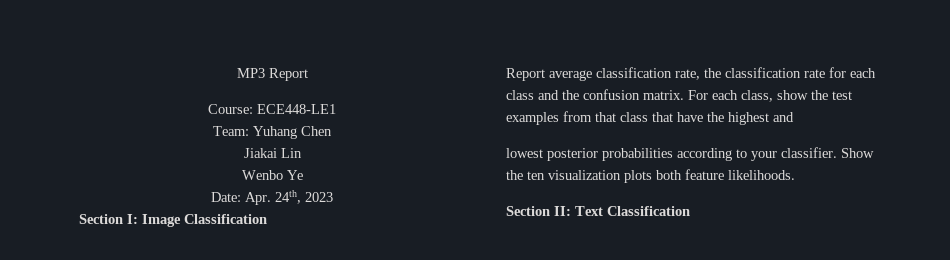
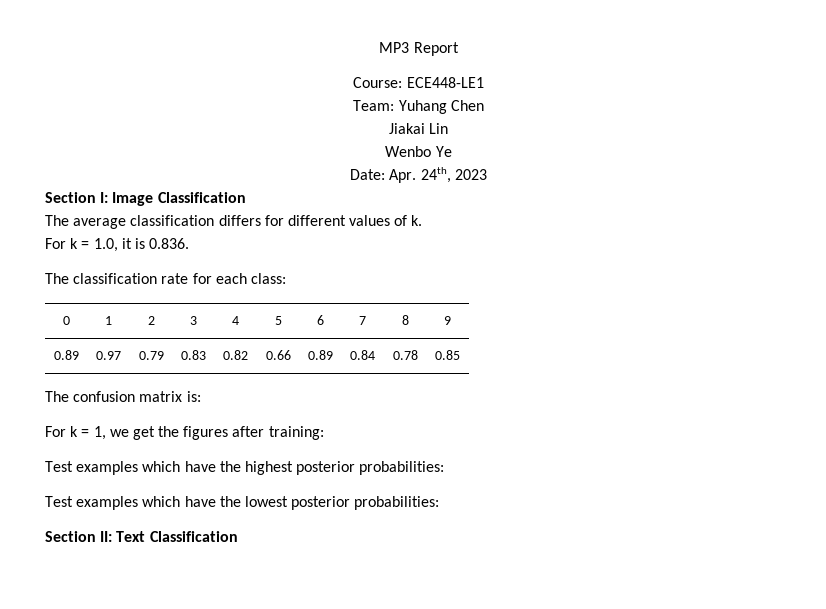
[506,68,545,81] Report -> [45,215,69,226] The
[675,67,876,80] [506,89,852,102] [506,111,794,125] [506,147,874,161] [506,169,795,183] rate, the classification rate for each class and the confusion matrix. For each class, show the test examples from that class that have the highest and // lowest posterior probabilities according to your classifier. Show the ten visualization plots both feature likelihoods. -> [218,215,423,226] [45,238,190,252] [45,273,286,284] [63,316,70,325] [105,316,112,325] [147,316,155,325] [190,316,197,325] [232,316,239,325] [274,316,282,325] [317,315,324,325] [359,316,366,325] [401,315,409,325] [444,316,451,325] [54,350,79,360] [96,351,121,360] [138,351,164,360] [181,350,206,360] [223,350,248,360] [265,350,291,360] [308,350,333,360] [350,350,375,360] [392,350,418,360] [435,350,460,360] [45,391,201,402] [45,426,324,440] [45,461,445,475] [45,496,440,510] differs for different values of k. // For k = 1.0, it is 0.836. // The classification rate for each class: // 0 | 1 | 2 | 3 | 4 | 5 | 6 | 7 | 8 | 9 // 0.89 | 0.97 | 0.79 | 0.83 | 0.82 | 0.66 | 0.89 | 0.84 | 0.78 | 0.85 // The confusion matrix is: // For k = 1, we get the figures after training: // Test examples which have the highest posterior probabilities: // Test examples which have the lowest posterior probabilities:

